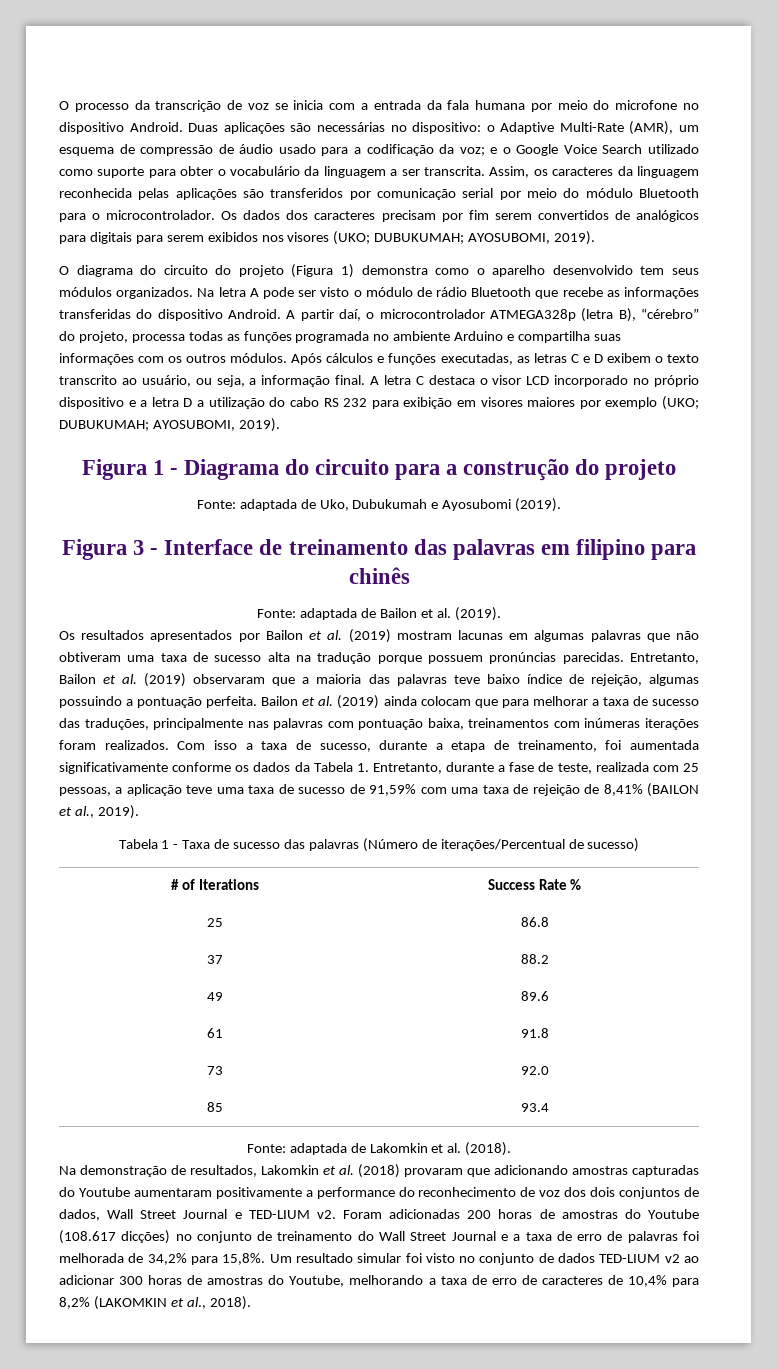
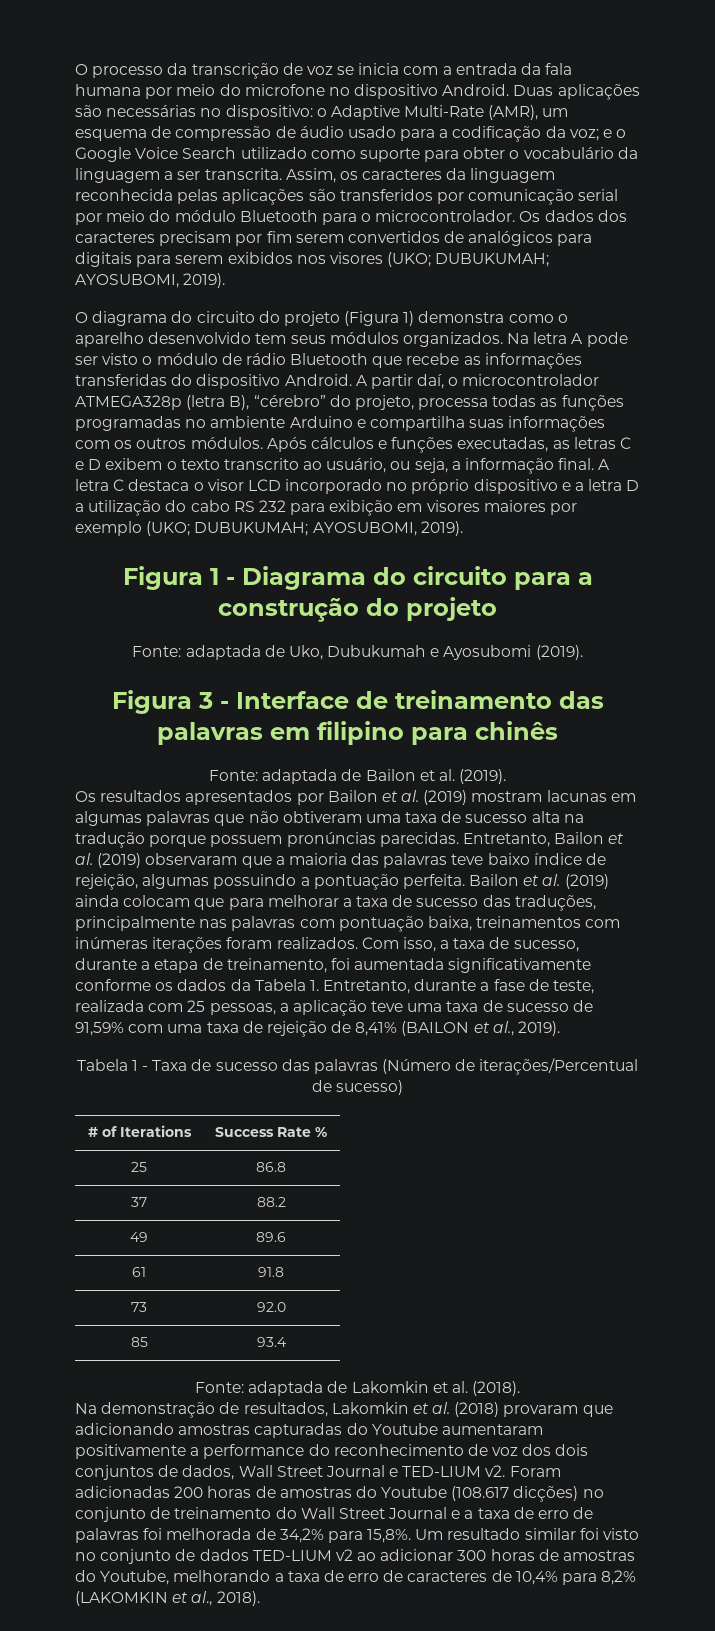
[295,331,370,343] programada -> [75,416,181,431] programadas
[213,740,237,750] isso -> [402,937,436,952] isso,
[357,1253,402,1263] simular -> [524,1528,576,1540] similar

